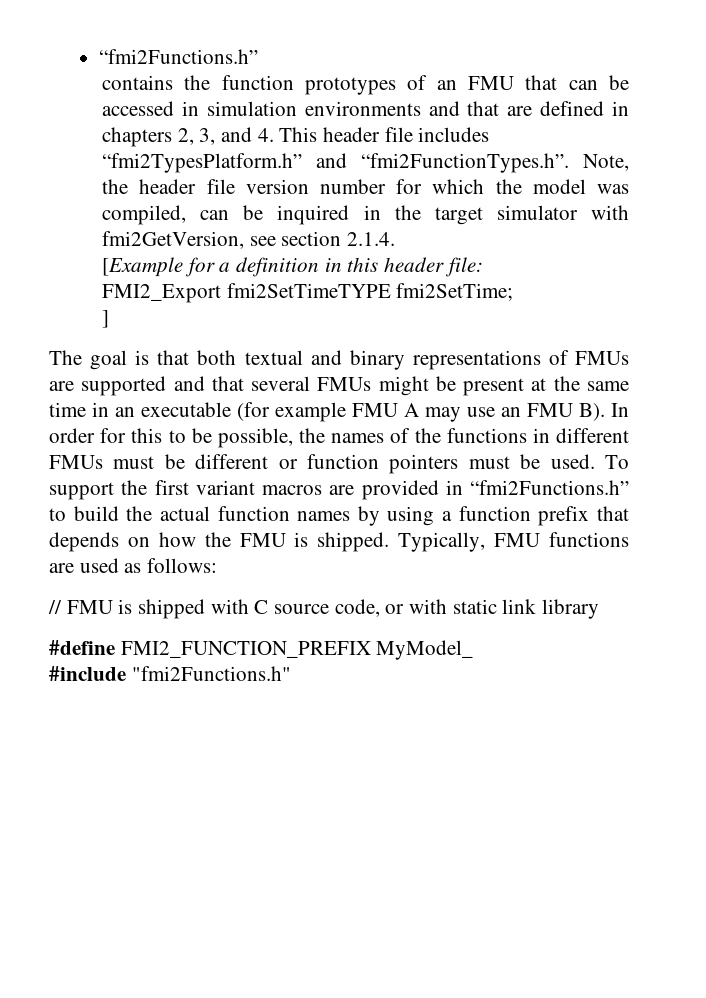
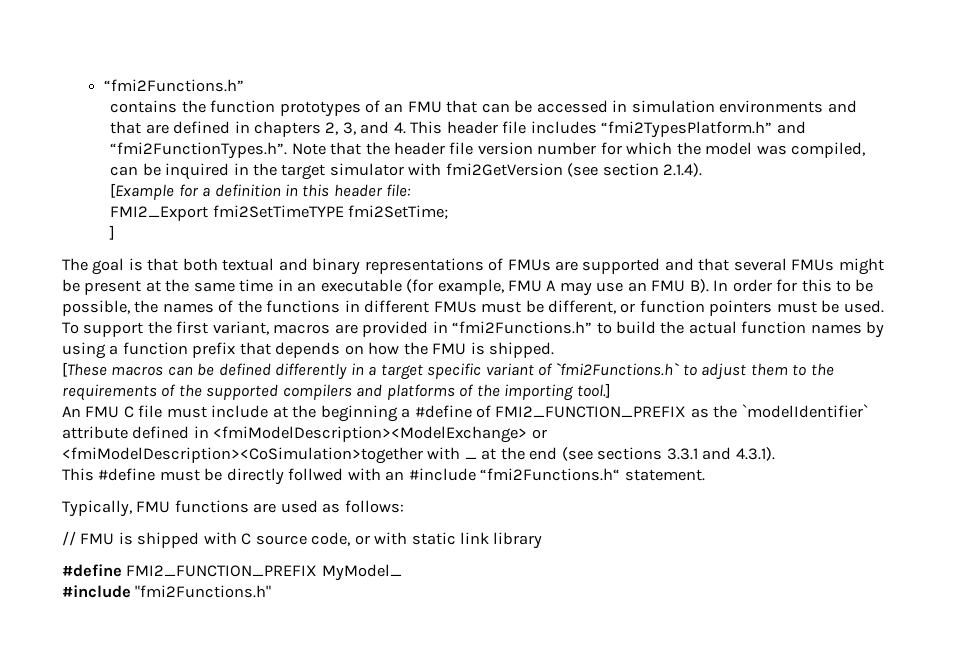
[583,154,629,171] Note, -> [291,142,362,155] Note that
[102,231,396,249] fmi2GetVersion, see section 2.1.4. -> [445,163,703,177] fmi2GetVersion (see section 2.1.4).
[275,402,346,422] example -> [437,279,504,295] example,
[195,454,269,469] different -> [548,300,617,314] different,
[195,480,255,495] variant -> [212,321,269,335] variant,
(390, 542) none -> [62,362,834,380] [62,383,611,401] [62,404,868,422] [62,426,547,443] [62,447,775,464] [62,468,705,485] // [These macros can be defined differently in a target specific variant of `fmi2Functions.h` to adjust them to the requirements of the supported compilers and platforms of the importing tool.] // An FMU C file must include at the beginning a #define of FMI2_FUNCTION_PREFIX as the `modelIdentifier` attribute defined in <fmiModelDescription><ModelExchange> or <fmiModelDescription><CoSimulation>together with _ at the end (see sections 3.3.1 and 4.3.1). // This #define must be directly follwed with an #include “fmi2Functions.h“ statement. //

